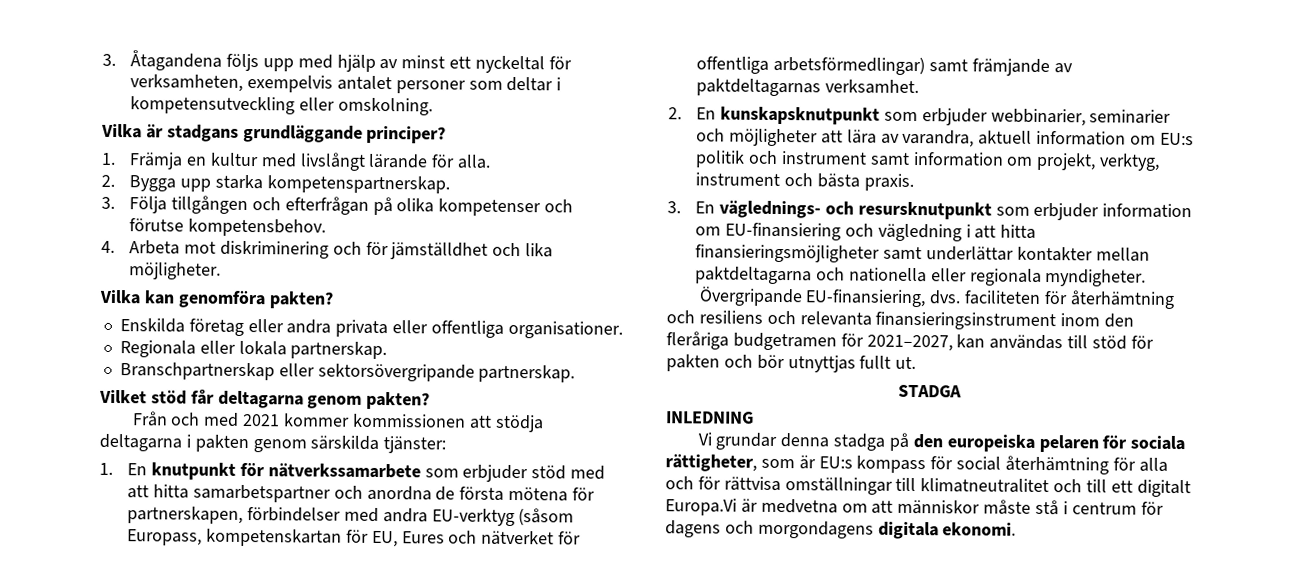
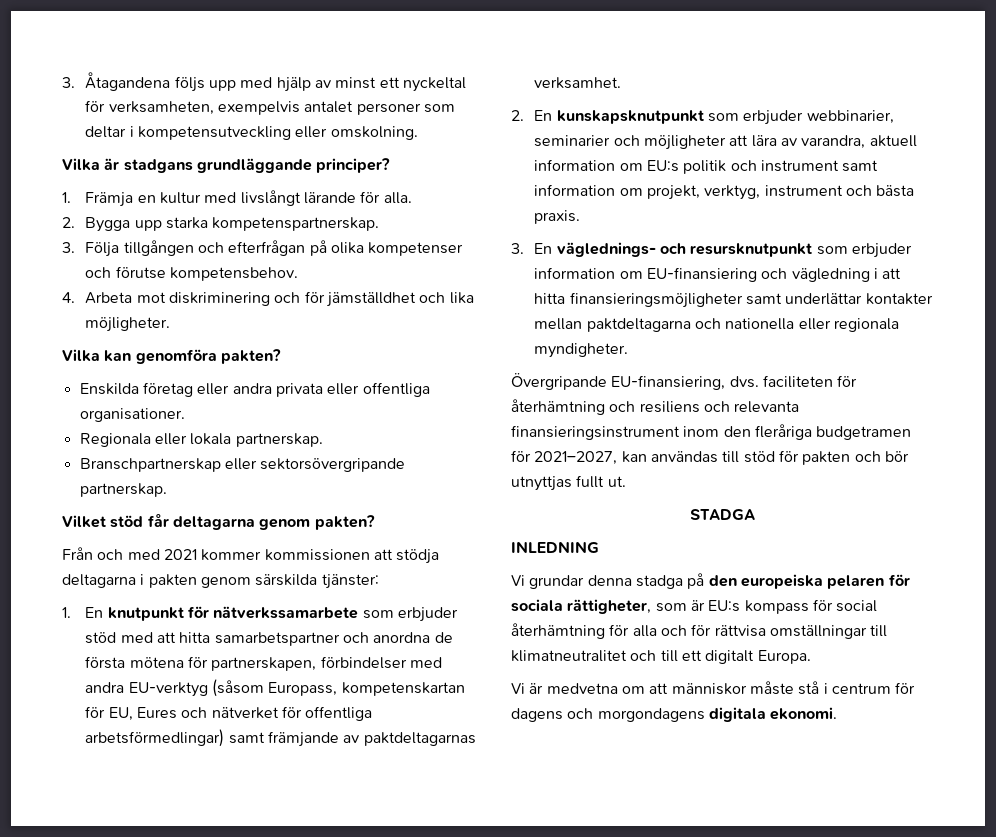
[665,498,737,516] Europa.Vi -> [757,650,811,664] [511,683,525,694] Europa. // Vi

